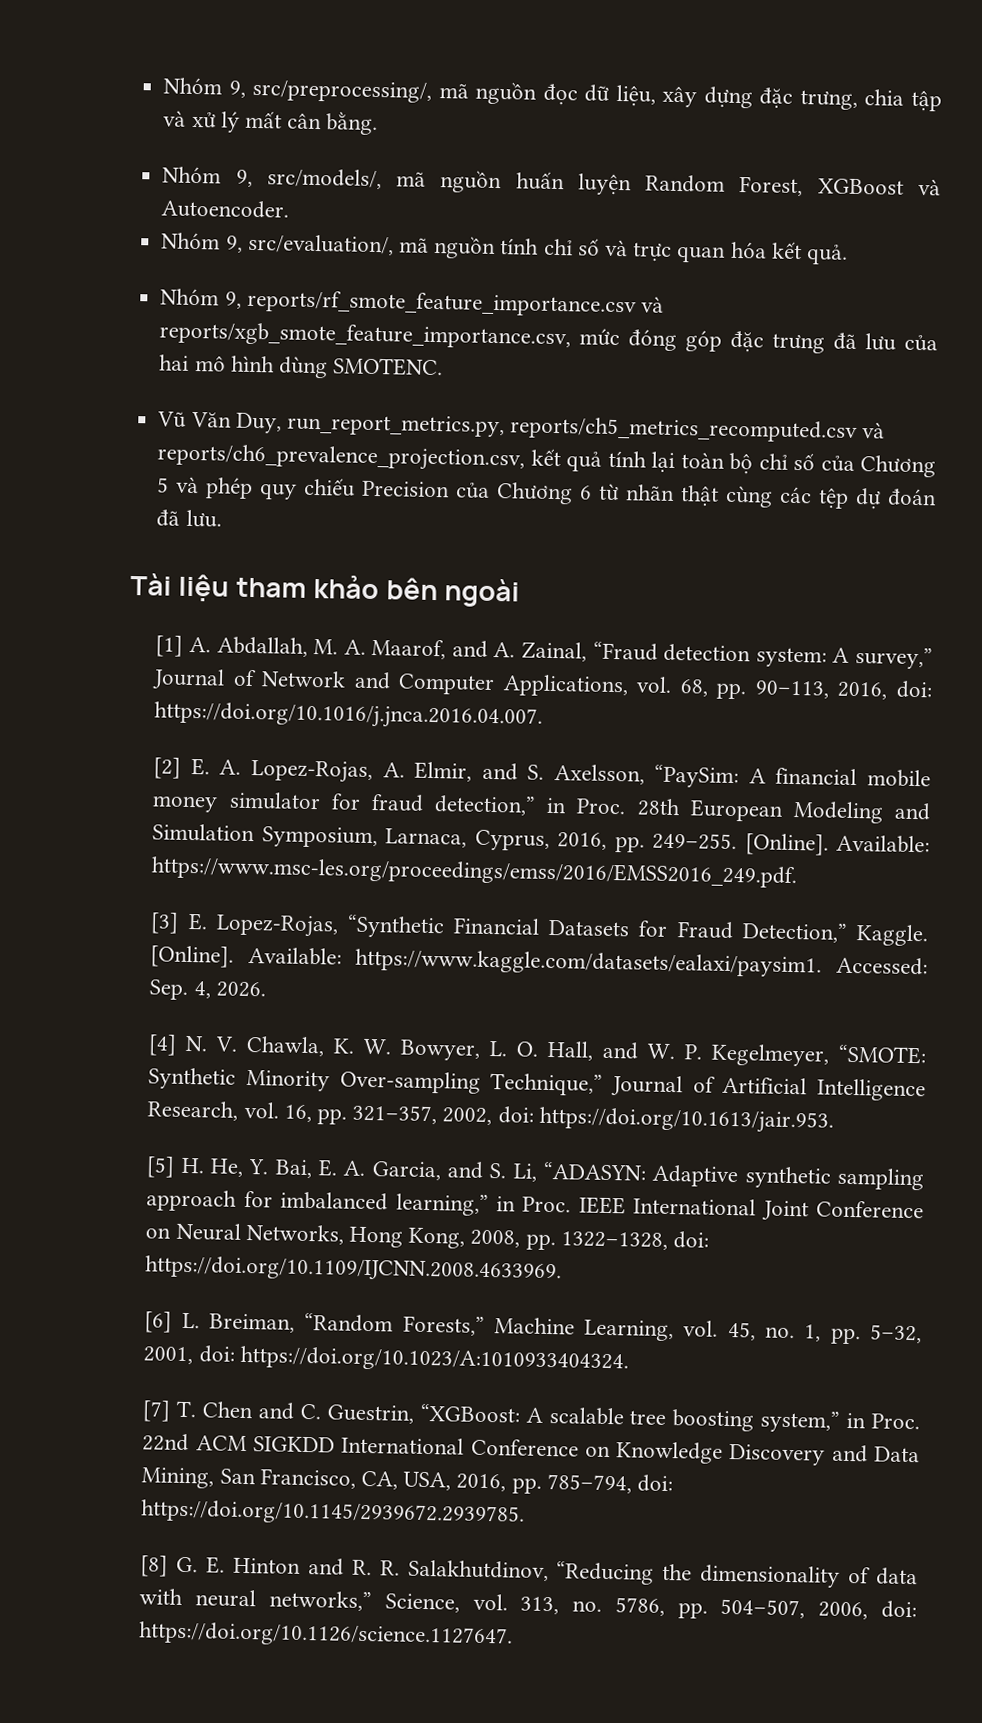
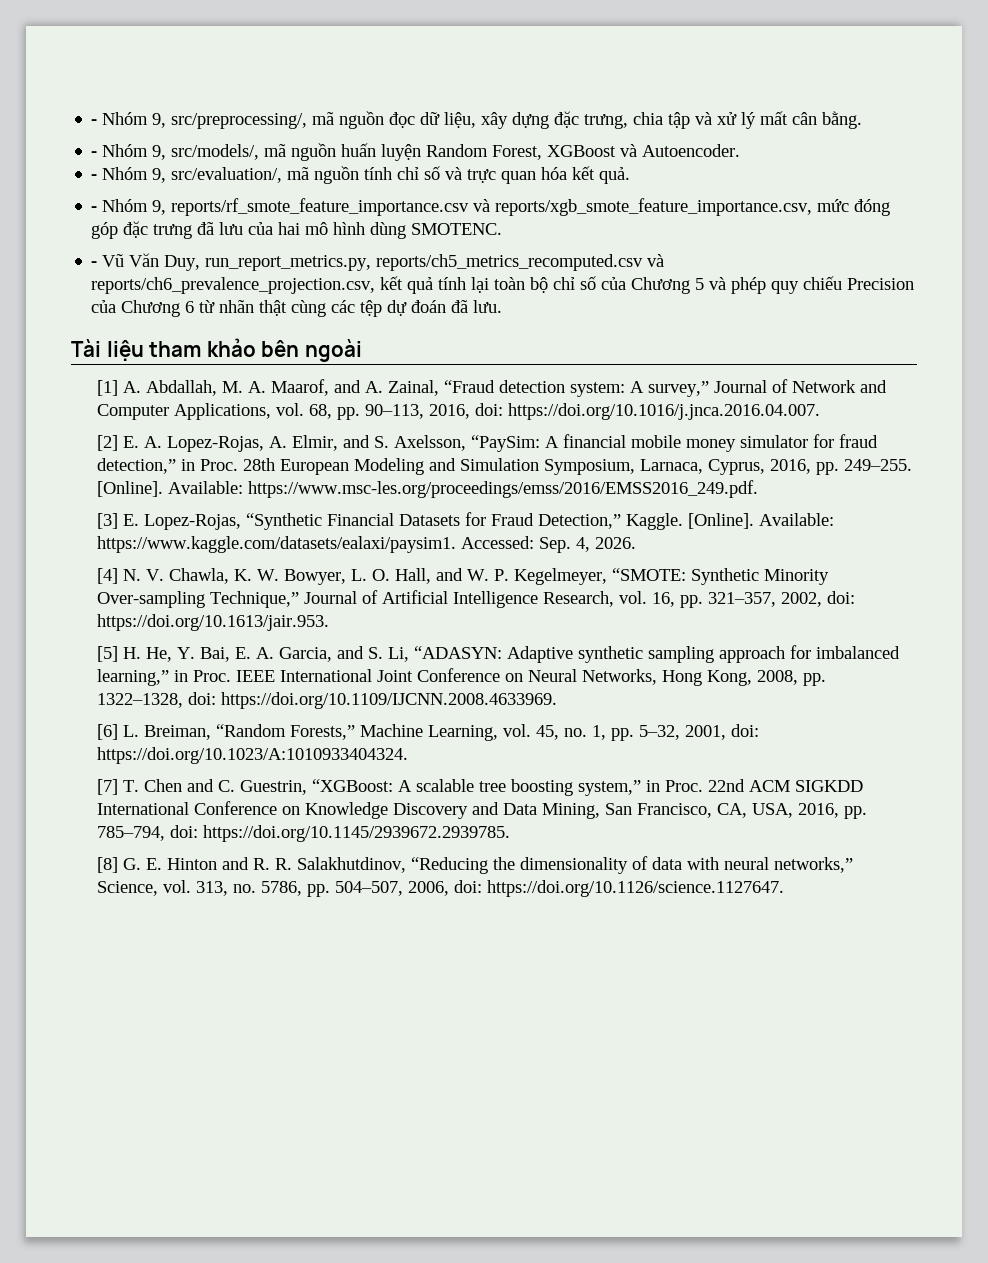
(163, 86) none -> [91,119,98,125] -
(379, 123) none -> [91,151,98,157] -
(290, 209) none -> [91,174,98,180] -
(849, 254) none -> [91,206,98,212] -
(444, 367) none -> [91,261,98,267] -

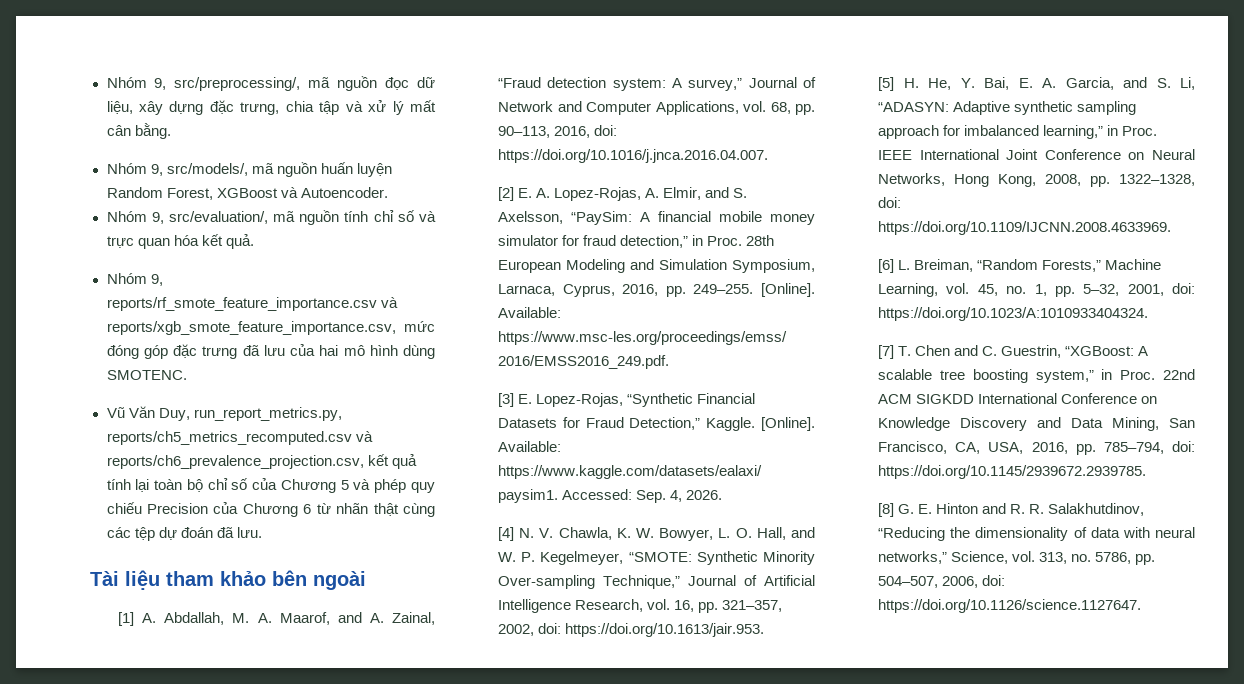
[91,119,98,125] - -> (106, 82) none
[91,151,98,157] - -> (171, 131) none
[91,174,98,180] - -> (388, 192) none
[91,206,98,212] - -> (254, 241) none
[91,261,98,267] - -> (187, 375) none

